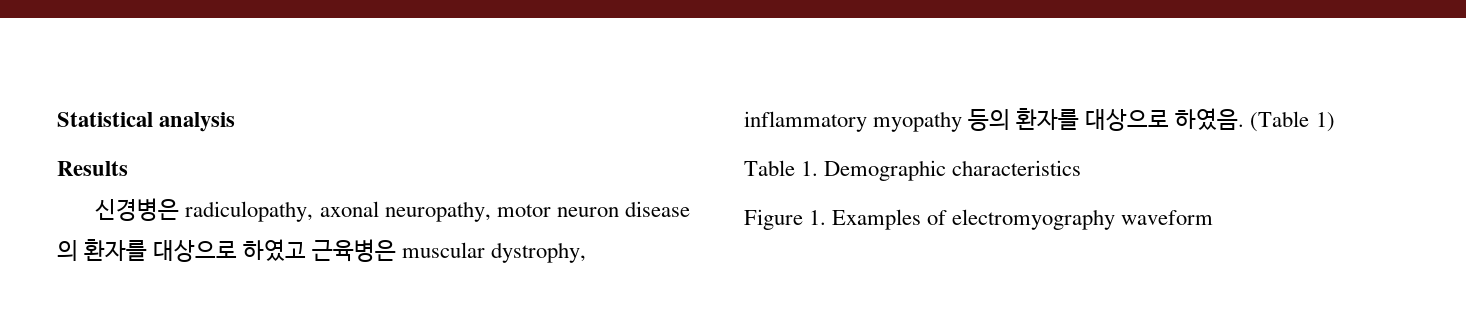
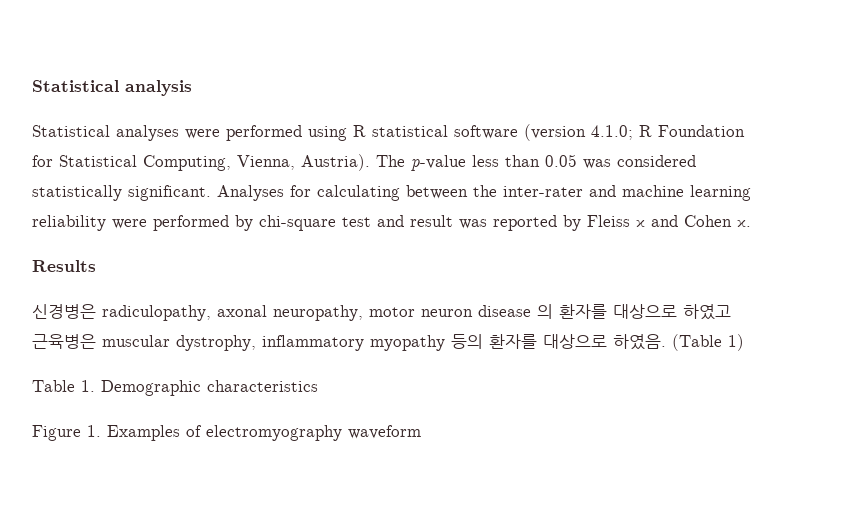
(236, 122) none -> [32,124,745,141] [32,154,696,171] [32,185,751,201] [32,215,751,231] // Statistical analyses were performed using R statistical software (version 4.1.0; R Foundation for Statistical Computing, Vienna, Austria). The p-value less than 0.05 was considered statistically significant. Analyses for calculating between the inter-rater and machine learning reliability were performed by chi-square test and result was reported by Fleiss κ and Cohen κ.

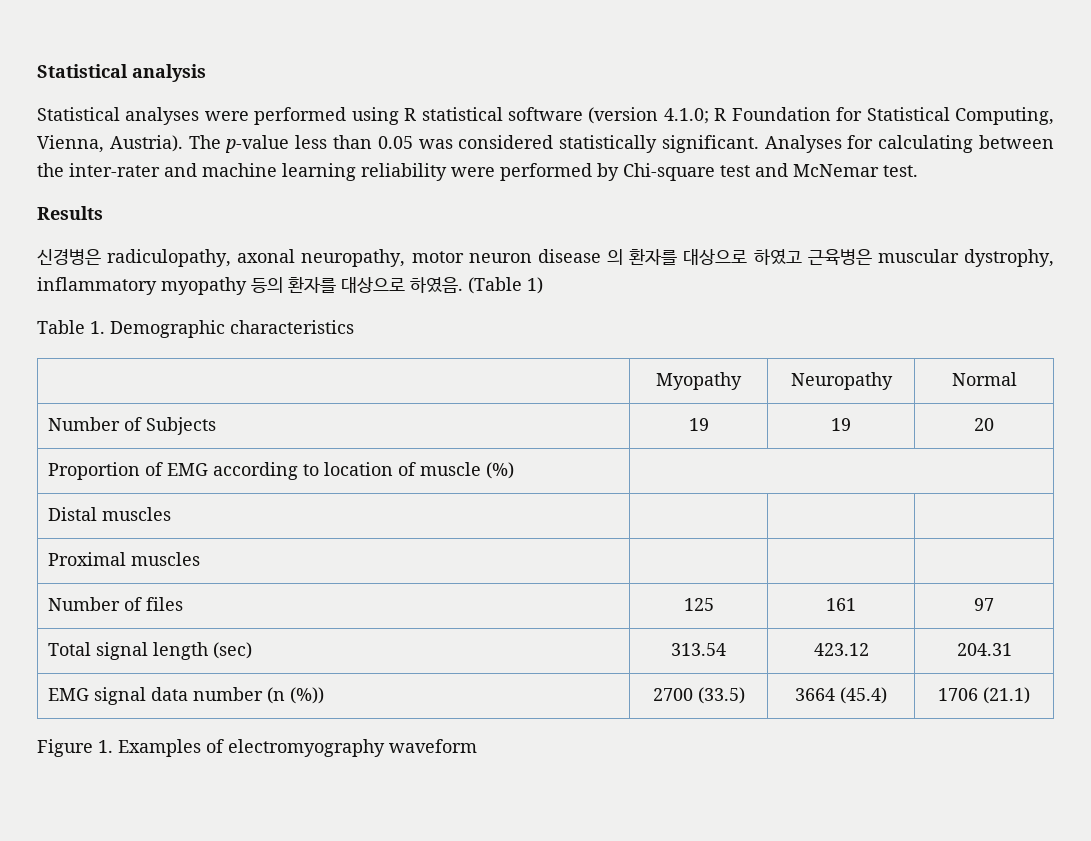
[259,215,336,231] chi-square -> [623,163,715,181] Chi-square
[410,215,751,231] result was reported by Fleiss κ and Cohen κ. -> [793,164,918,177] McNemar test.
(318, 386) none -> [656,372,742,390] [790,372,893,390] [951,372,1017,386] [48,417,217,435] [688,418,709,431] [831,418,851,431] [974,418,994,431] [48,462,515,480] [48,507,172,521] [48,552,201,566] [48,597,184,611] [683,598,714,611] [826,598,856,611] [974,598,994,611] [48,642,253,660] [671,643,726,656] [813,643,869,656] [956,643,1012,656] [48,687,325,705] [652,687,745,704] [795,687,887,704] [938,687,1030,704] // | Myopathy | Neuropathy | Normal // Number of Subjects | 19 | 19 | 20 // Proportion of EMG according to location of muscle (%) | // Distal muscles | | | // Proximal muscles | | | // Number of files | 125 | 161 | 97 // Total signal length (sec) | 313.54 | 423.12 | 204.31 // EMG signal data number (n (%)) | 2700 (33.5) | 3664 (45.4) | 1706 (21.1)

